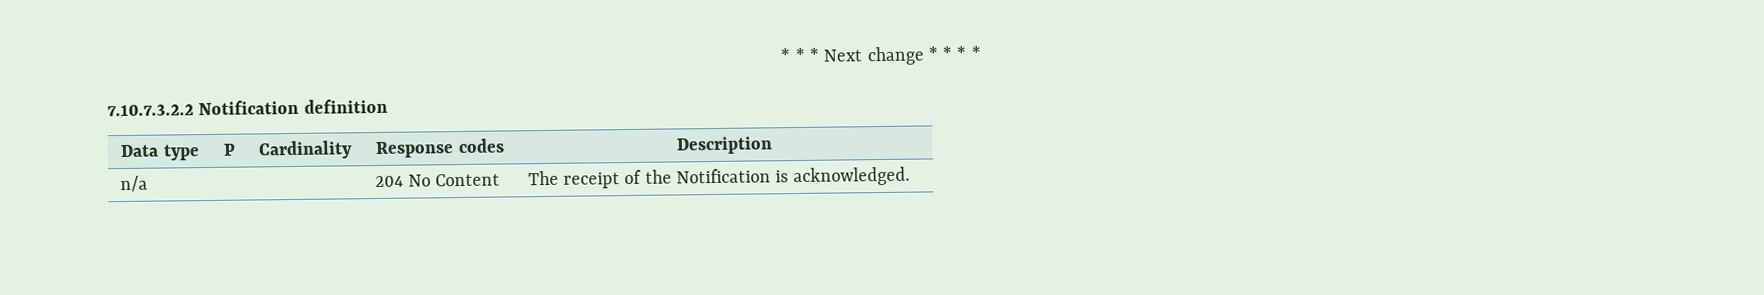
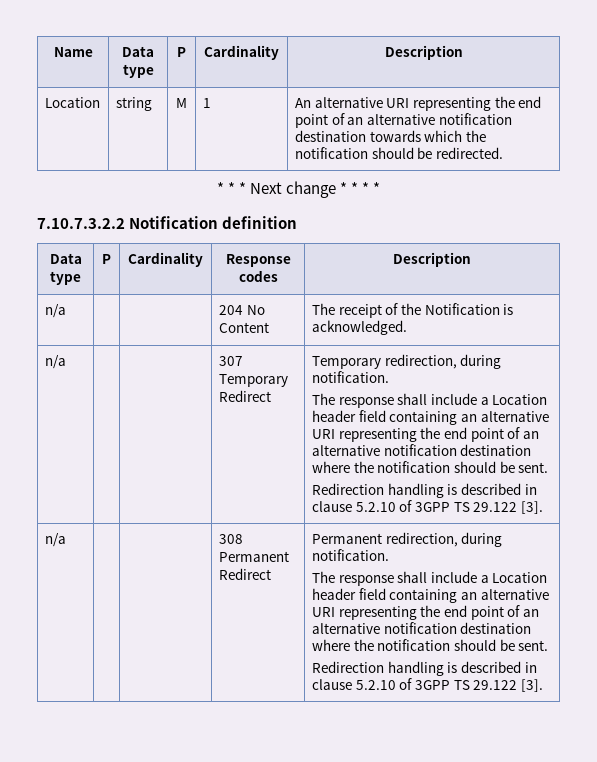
(780, 55) none -> [53,47,93,57] [122,46,154,57] [122,64,154,78] [177,47,186,57] [204,45,279,60] [384,45,463,60] [44,97,100,108] [115,97,152,111] [176,98,187,108] [202,98,211,108] [294,96,542,111] [294,113,512,128] [294,130,486,142] [294,147,503,159] Name | Data type | P | Cardinality | Description // Location | string | M | 1 | An alternative URI representing the end point of an alternative notification destination towards which the notification should be redirected. //
(911, 176) none -> [44,355,66,369] [218,356,243,366] [218,374,288,387] [218,390,271,402] [311,354,502,369] [311,371,389,383] [311,393,548,408] [311,410,549,425] [311,427,539,442] [311,444,532,456] [311,461,549,473] [311,483,537,498] [311,500,543,514] [44,533,66,547] [218,534,243,544] [218,551,289,562] [218,568,271,580] [311,532,503,547] [311,549,389,561] [311,571,548,586] [311,588,549,603] [311,605,539,620] [311,622,532,634] [311,639,549,651] [311,661,537,676] [311,678,543,692] // n/a | | | 307 Temporary Redirect | Temporary redirection, during notification. // The response shall include a Location header field containing an alternative URI representing the end point of an alternative notification destination where the notification should be sent. // Redirection handling is described in clause 5.2.10 of 3GPP TS 29.122 [3]. // n/a | | | 308 Permanent Redirect | Permanent redirection, during notification. // The response shall include a Location header field containing an alternative URI representing the end point of an alternative notification destination where the notification should be sent. // Redirection handling is described in clause 5.2.10 of 3GPP TS 29.122 [3].

